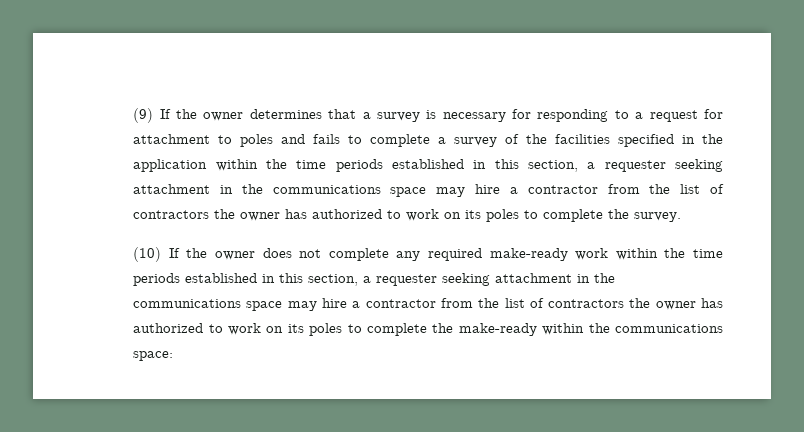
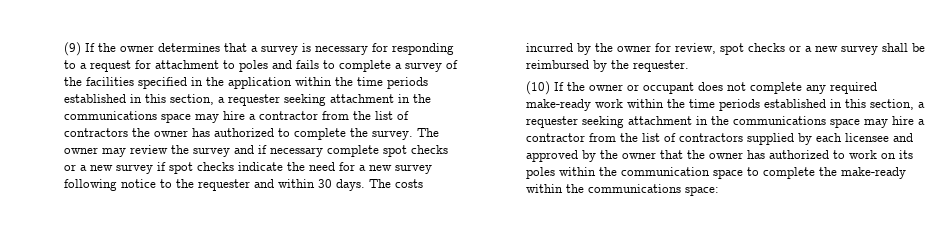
[406,209,682,222] work on its poles to complete the survey. -> [293,128,439,140] [63,145,448,157] [63,162,432,174] [63,179,423,191] [525,43,925,55] [525,60,689,72] complete the survey. The owner may review the survey and if necessary complete spot checks or a new survey if spot checks indicate the need for a new survey following notice to the requester and within 30 days. The costs incurred by the owner for review, spot checks or a new survey shall be reimbursed by the requester.
(255, 255) none -> [626,82,694,94] or occupant
[629,298,723,310] [133,323,343,336] the owner has authorized to work on its poles -> [746,133,913,145] [525,150,913,162] [525,167,743,179] supplied by each licensee and approved by the owner that the owner has authorized to work on its poles within the communication space

